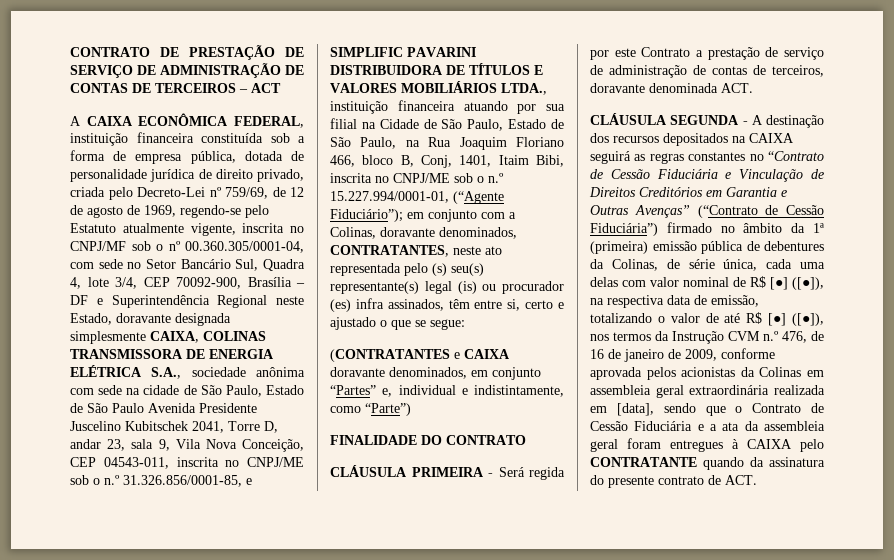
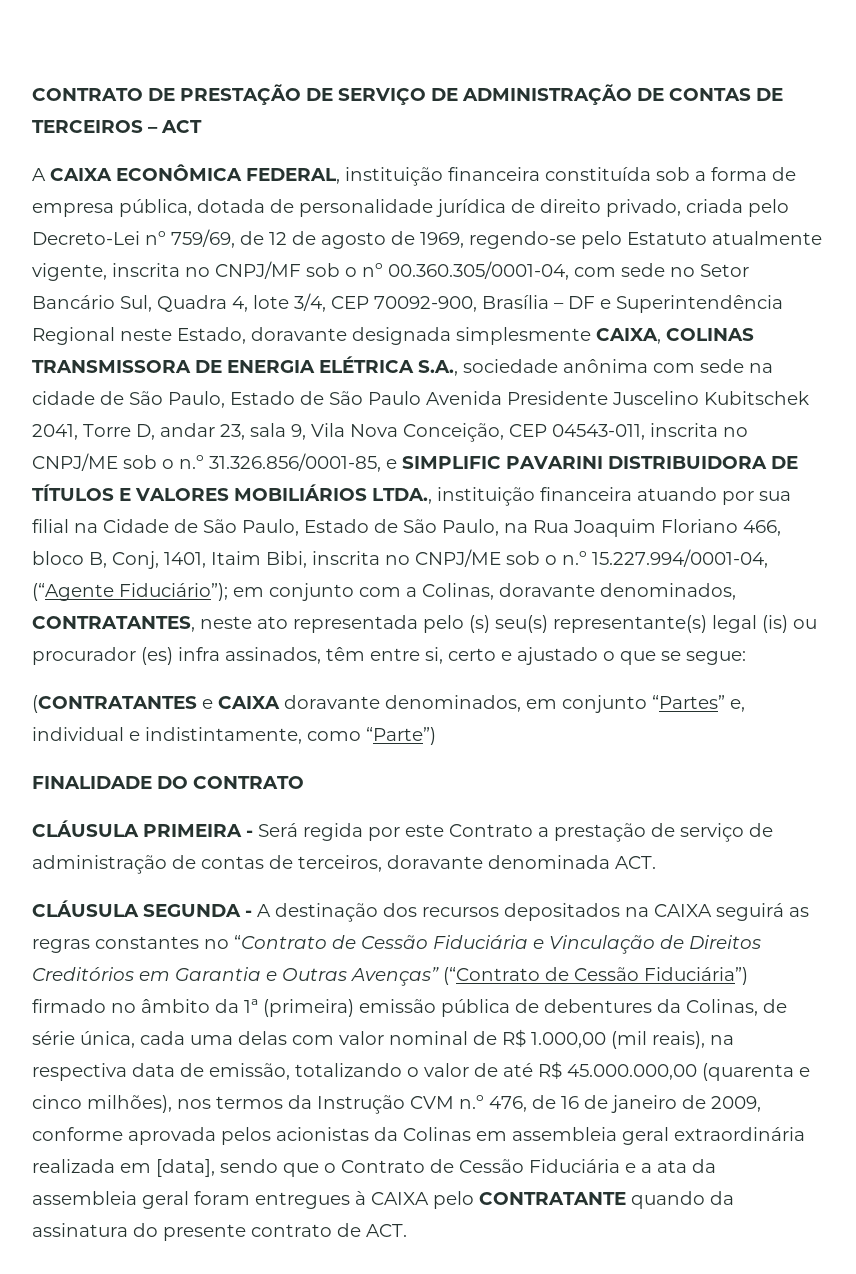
[330,191,449,203] 15.227.994/0001-01, -> [592,549,768,568] 15.227.994/0001-04,
[770,277,824,290] [●] ([●]), -> [531,1031,705,1049] 1.000,00 (mil reais),
[768,313,824,326] [●] ([●]), -> [567,1063,810,1081] [32,1095,172,1113] 45.000.000,00 (quarenta e cinco milhões),

